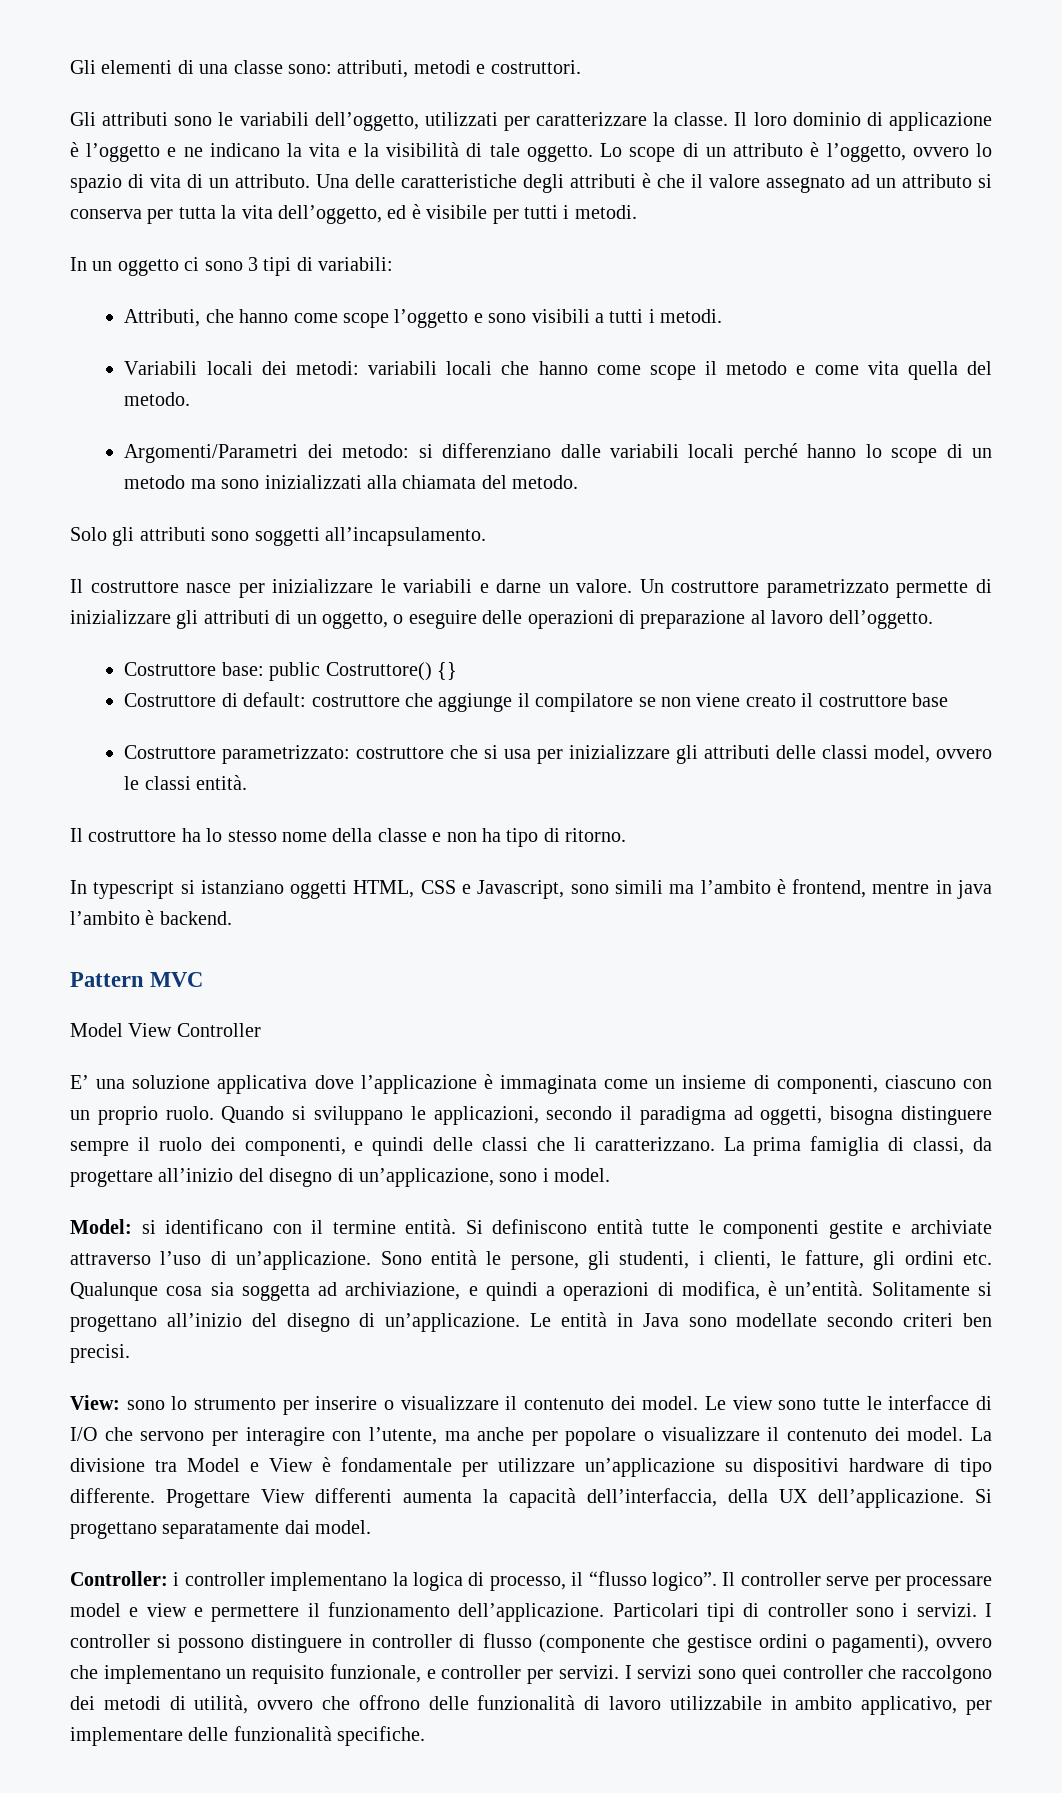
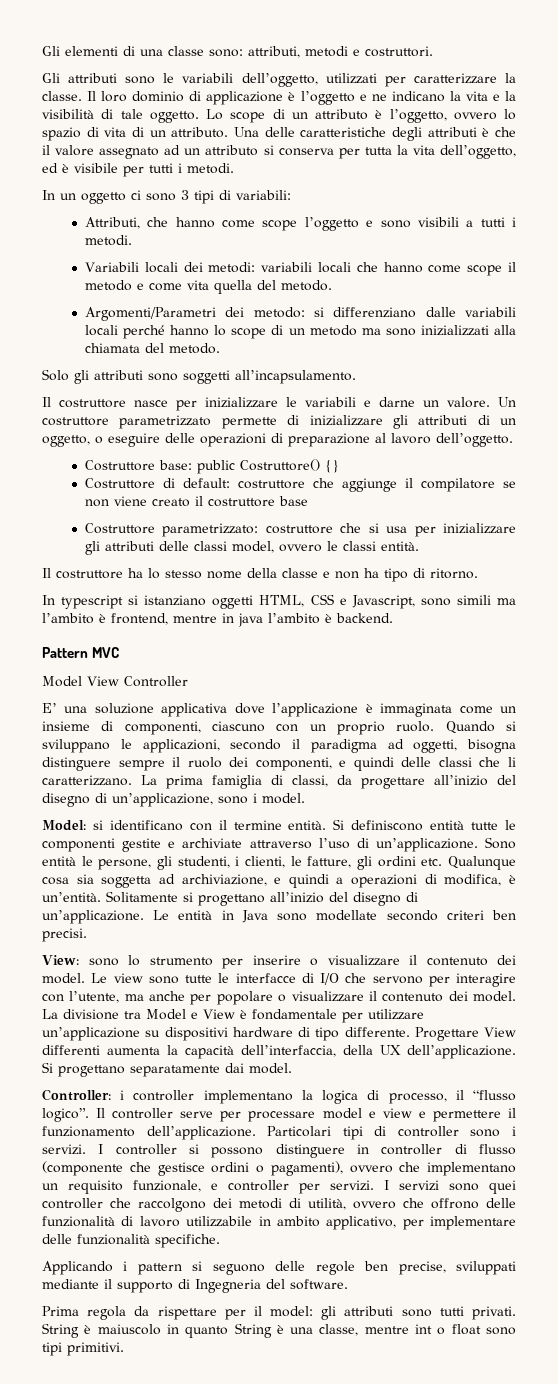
(426, 1736) none -> [42,1261,517,1275] [42,1279,348,1293] [42,1306,516,1320] [42,1323,517,1338] [42,1342,124,1356] // Applicando i pattern si seguono delle regole ben precise, sviluppati mediante il supporto di Ingegneria del software. // Prima regola da rispettare per il model: gli attributi sono tutti privati. String è maiuscolo in quanto String è una classe, mentre int o float sono tipi primitivi.

